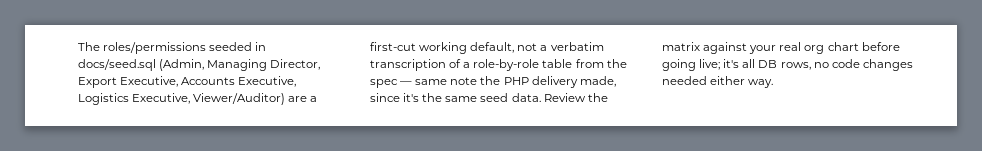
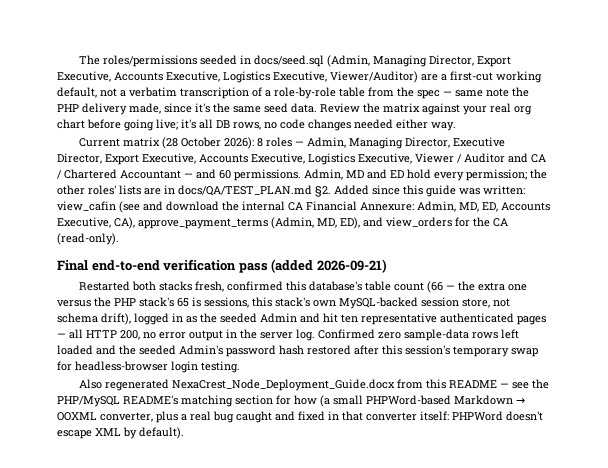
(774, 83) none -> [79,137,506,149] [57,153,546,165] [57,169,547,181] [57,185,525,197] [57,201,550,213] [57,217,508,229] [57,233,119,245] [57,259,387,273] [79,281,528,293] [57,297,510,309] [57,313,546,325] [57,329,519,341] [57,345,538,357] [57,361,240,373] [79,379,550,391] [57,395,525,407] [57,411,543,423] [57,427,184,439] // Current matrix (28 October 2026): 8 roles — Admin, Managing Director, Executive Director, Export Executive, Accounts Executive, Logistics Executive, Viewer / Auditor and CA / Chartered Accountant — and 60 permissions. Admin, MD and ED hold every permission; the other roles' lists are in docs/QA/TEST_PLAN.md §2. Added since this guide was written: view_cafin (see and download the internal CA Financial Annexure: Admin, MD, ED, Accounts Executive, CA), approve_payment_terms (Admin, MD, ED), and view_orders for the CA (read-only). // Final end-to-end verification pass (added 2026-09-21) // Restarted both stacks fresh, confirmed this database's table count (66 — the extra one versus the PHP stack's 65 is sessions, this stack's own MySQL-backed session store, not schema drift), logged in as the seeded Admin and hit ten representative authenticated pages — all HTTP 200, no error output in the server log. Confirmed zero sample-data rows left loaded and the seeded Admin's password hash restored after this session's temporary swap for headless-browser login testing. // Also regenerated NexaCrest_Node_Deployment_Guide.docx from this README — see the PHP/MySQL README's matching section for how (a small PHPWord-based Markdown → OOXML converter, plus a real bug caught and fixed in that converter itself: PHPWord doesn't escape XML by default).

